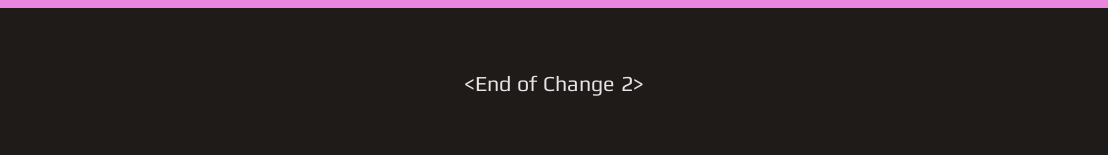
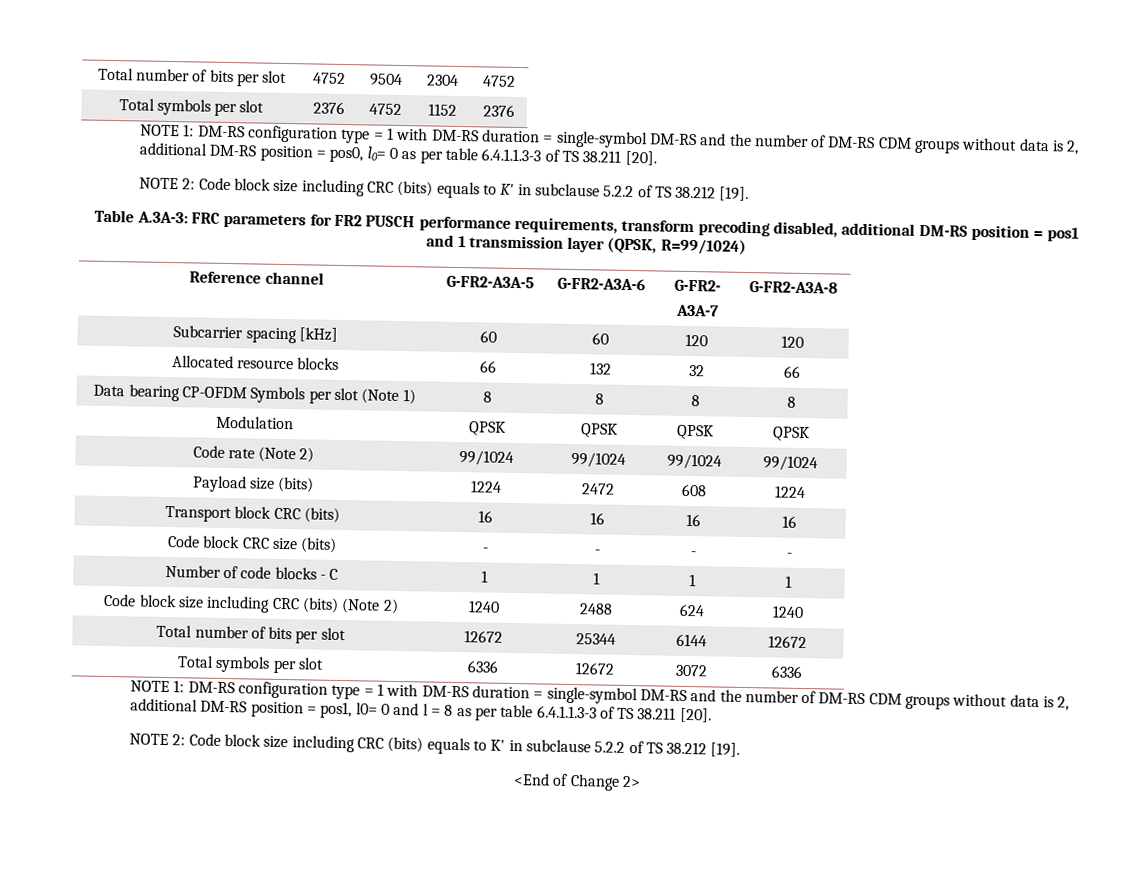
(464, 83) none -> [97,67,288,87] [313,72,346,85] [370,73,403,86] [427,74,459,86] [483,75,516,87] [118,98,265,117] [312,101,345,115] [369,103,402,115] [427,103,457,116] [482,104,515,117] [140,124,1080,155] [139,142,657,166] [139,177,750,202] [94,209,1079,242] [426,234,747,255] [189,271,324,285] [445,275,534,289] [557,277,646,291] [674,279,721,292] [675,304,719,317] [749,281,838,294] [173,325,338,344] [480,330,497,343] [592,332,609,345] [685,333,708,347] [781,335,804,348] [171,355,340,370] [480,360,497,373] [589,362,612,375] [688,364,705,377] [784,365,801,378] [93,384,416,405] [483,391,492,403] [595,393,604,405] [691,395,700,407] [787,396,796,408] [215,415,294,430] [468,421,506,436] [580,423,618,438] [676,424,714,440] [772,426,810,442] [192,445,315,463] [459,450,514,466] [571,451,626,468] [667,453,722,470] [763,455,818,472] [191,475,315,493] [470,480,502,493] [581,483,615,495] [681,483,707,497] [774,485,806,499] [165,505,340,523] [478,510,493,523] [590,512,605,525] [686,513,701,527] [782,515,797,528] [167,535,338,553] [481,547,489,553] [593,549,601,555] [689,551,697,557] [785,552,792,558] [164,564,339,580] [481,570,488,583] [593,572,600,585] [689,574,696,587] [785,575,792,588] [103,593,399,615] [468,600,500,613] [579,603,613,615] [679,603,705,617] [772,605,804,618] [156,624,346,644] [464,630,503,643] [575,633,616,645] [676,633,707,647] [768,635,807,649] [177,655,324,674] [467,660,499,673] [575,662,615,675] [674,664,708,677] [771,665,803,678] [130,680,1070,711] [130,698,712,723] [129,733,741,757] Total number of bits per slot | 4752 | 9504 | 2304 | 4752 // Total symbols per slot | 2376 | 4752 | 1152 | 2376 // NOTE 1: DM-RS configuration type = 1 with DM-RS duration = single-symbol DM-RS and the number of DM-RS CDM groups without data is 2, additional DM-RS position = pos0, l0= 0 as per table 6.4.1.1.3-3 of TS 38.211 [20]. // NOTE 2: Code block size including CRC (bits) equals to K' in subclause 5.2.2 of TS 38.212 [19]. // Table A.3A-3: FRC parameters for FR2 PUSCH performance requirements, transform precoding disabled, additional DM-RS position = pos1 and 1 transmission layer (QPSK, R=99/1024) // Reference channel | G-FR2-A3A-5 | G-FR2-A3A-6 | G-FR2- // A3A-7 | G-FR2-A3A-8 // Subcarrier spacing [kHz] | 60 | 60 | 120 | 120 // Allocated resource blocks | 66 | 132 | 32 | 66 // Data bearing CP-OFDM Symbols per slot (Note 1) | 8 | 8 | 8 | 8 // Modulation | QPSK | QPSK | QPSK | QPSK // Code rate (Note 2) | 99/1024 | 99/1024 | 99/1024 | 99/1024 // Payload size (bits) | 1224 | 2472 | 608 | 1224 // Transport block CRC (bits) | 16 | 16 | 16 | 16 // Code block CRC size (bits) | - | - | - | - // Number of code blocks - C | 1 | 1 | 1 | 1 // Code block size including CRC (bits) (Note 2) | 1240 | 2488 | 624 | 1240 // Total number of bits per slot | 12672 | 25344 | 6144 | 12672 // Total symbols per slot | 6336 | 12672 | 3072 | 6336 // NOTE 1: DM-RS configuration type = 1 with DM-RS duration = single-symbol DM-RS and the number of DM-RS CDM groups without data is 2, additional DM-RS position = pos1, l0= 0 and l = 8 as per table 6.4.1.1.3-3 of TS 38.211 [20]. // NOTE 2: Code block size including CRC (bits) equals to K' in subclause 5.2.2 of TS 38.212 [19]. //

